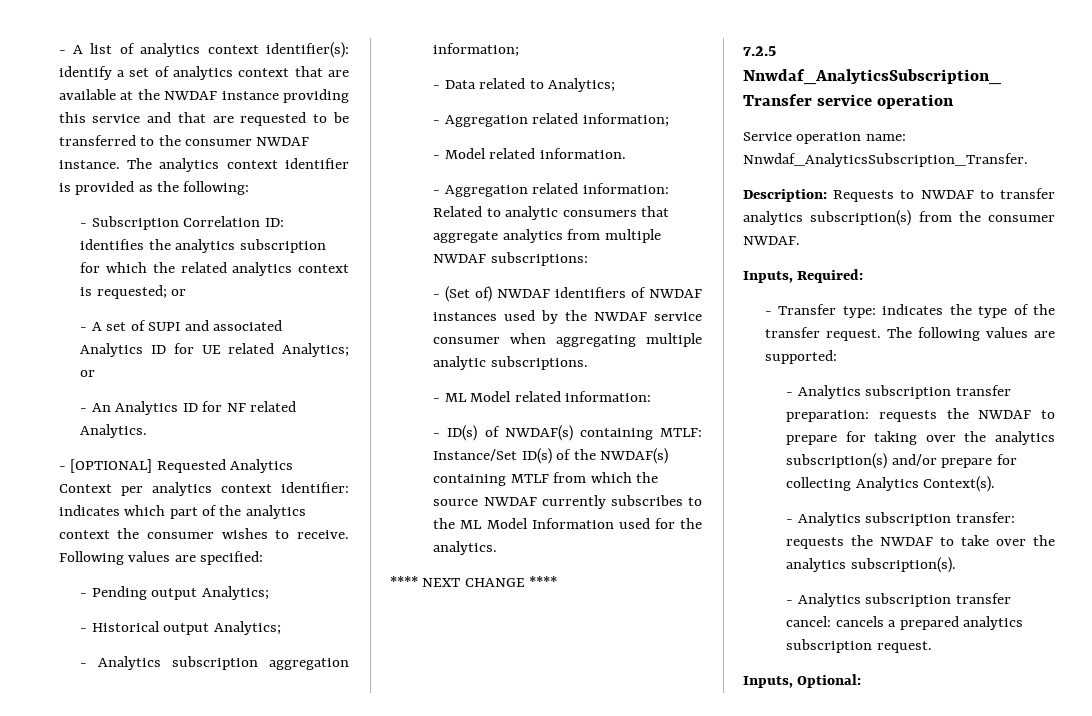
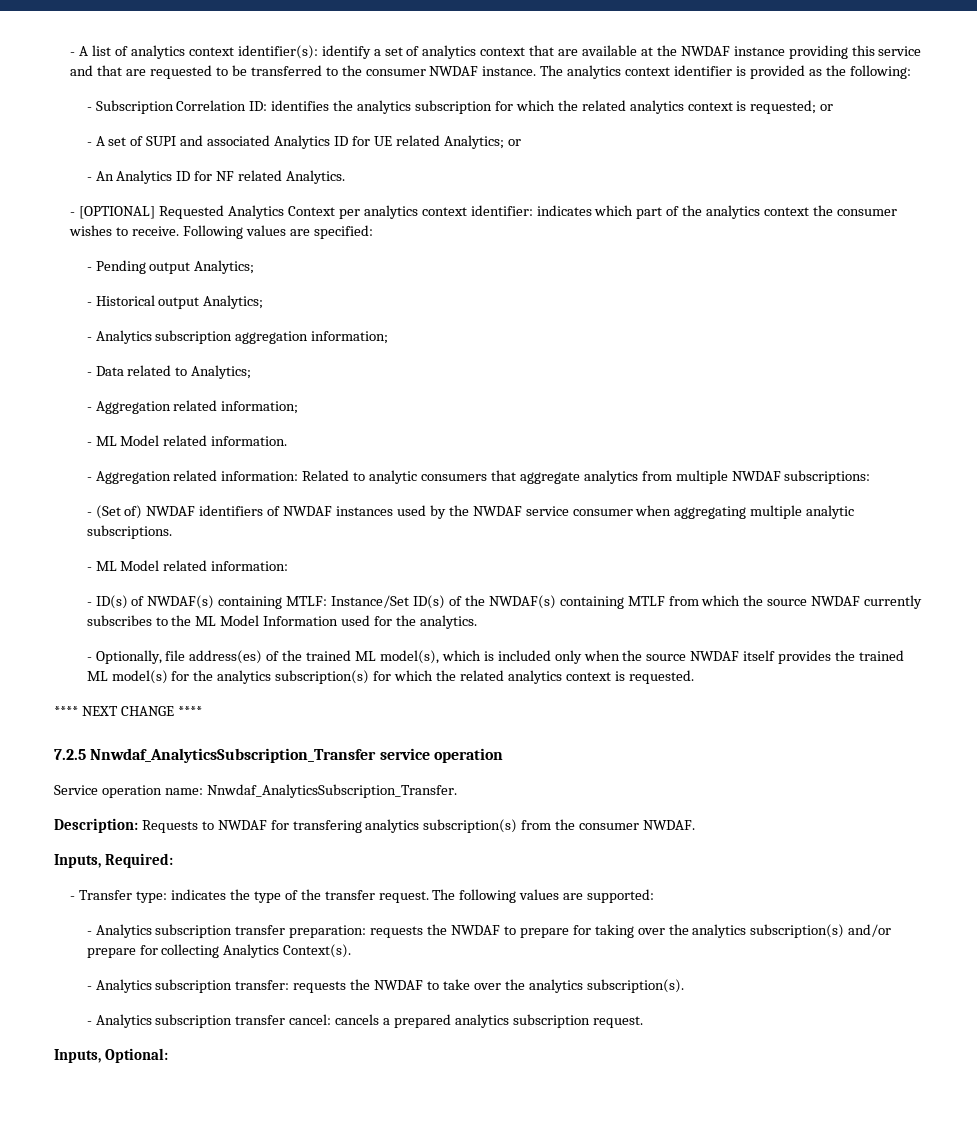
(441, 157) none -> [95,436,117,446] ML
(498, 548) none -> [86,650,904,664] [86,670,694,684] // - Optionally, file address(es) of the trained ML model(s), which is included only when the source NWDAF itself provides the trained ML model(s) for the analytics subscription(s) for which the related analytics context is requested.
[979,188,1055,199] to transfer -> [270,820,362,833] for transfering

